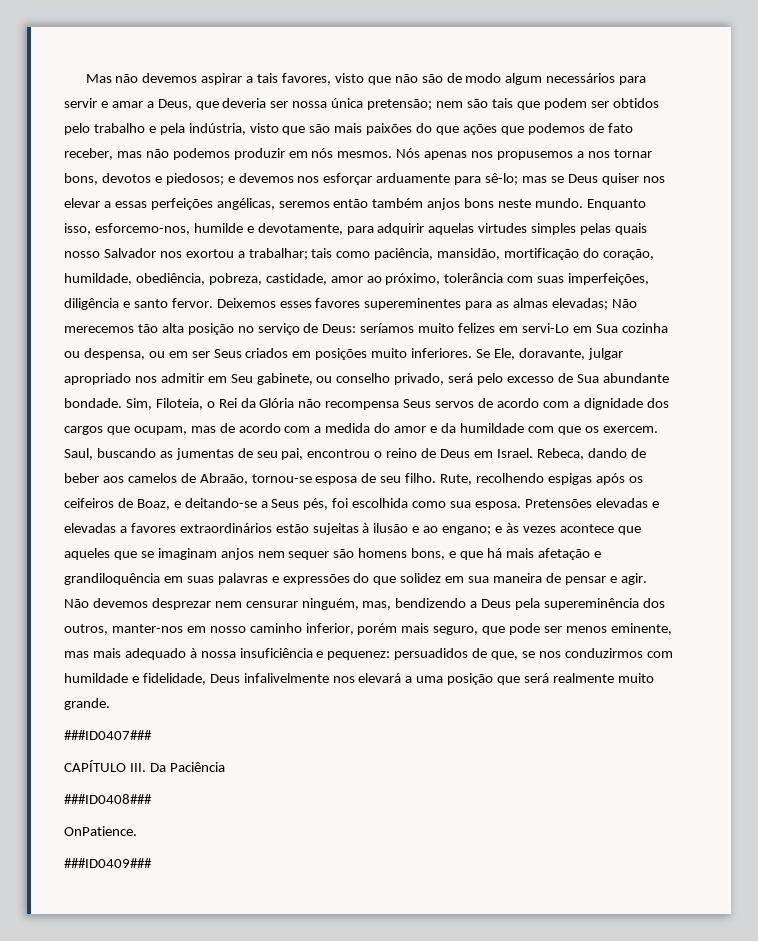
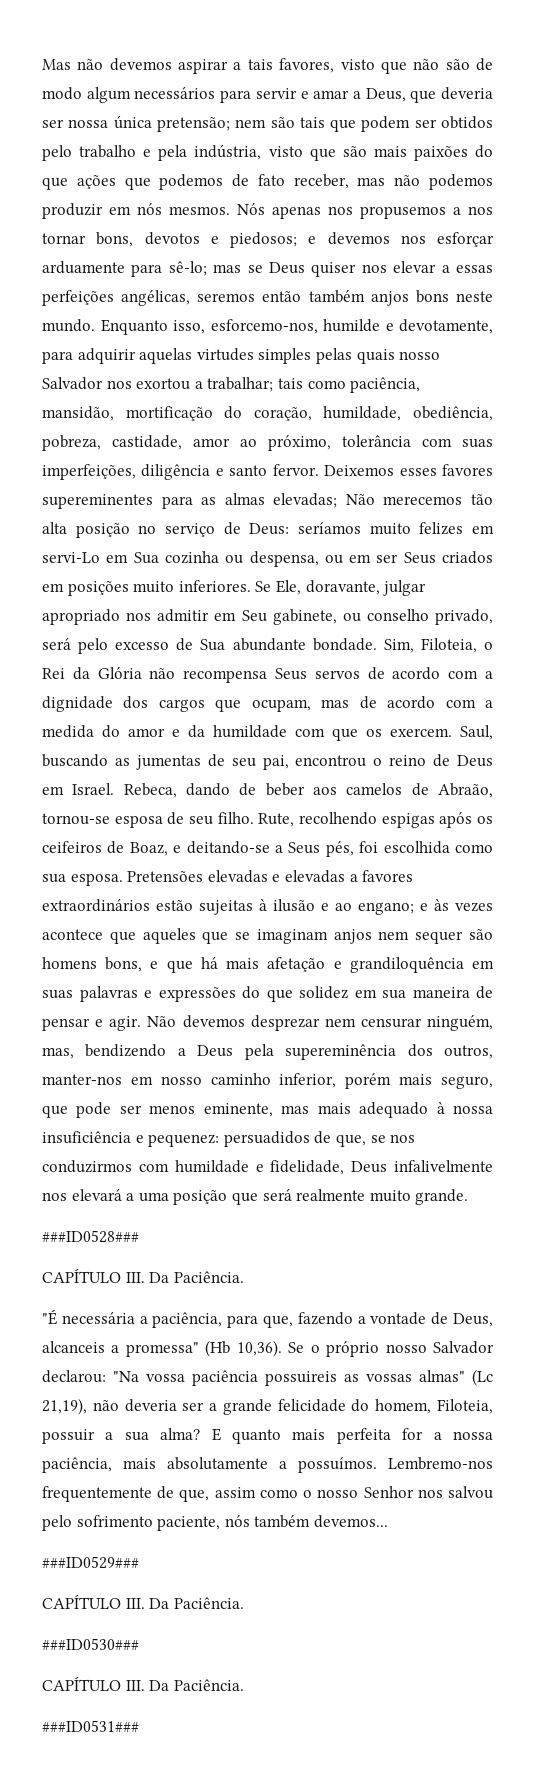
[64,730,152,740] [64,760,225,772] [64,794,152,804] [64,826,137,836] [64,858,152,868] ###ID0407### // CAPÍTULO III. Da Paciência // ###ID0408### // OnPatience. // ###ID0409### -> [42,1230,139,1243] [42,1268,244,1283] [42,1309,493,1328] [42,1340,495,1357] [42,1369,493,1386] [42,1398,493,1415] [42,1428,493,1444] [42,1457,493,1473] [42,1486,494,1502] [42,1515,388,1531] [42,1556,139,1569] [42,1594,244,1609] [42,1638,139,1650] [42,1676,244,1691] [42,1720,139,1732] ###ID0528### // CAPÍTULO III. Da Paciência. // "É necessária a paciência, para que, fazendo a vontade de Deus, alcanceis a promessa" (Hb 10,36). Se o próprio nosso Salvador declarou: "Na vossa paciência possuireis as vossas almas" (Lc 21,19), não deveria ser a grande felicidade do homem, Filoteia, possuir a sua alma? E quanto mais perfeita for a nossa paciência, mais absolutamente a possuímos. Lembremo-nos frequentemente de que, assim como o nosso Senhor nos salvou pelo sofrimento paciente, nós também devemos... // ###ID0529### // CAPÍTULO III. Da Paciência. // ###ID0530### // CAPÍTULO III. Da Paciência. // ###ID0531###

